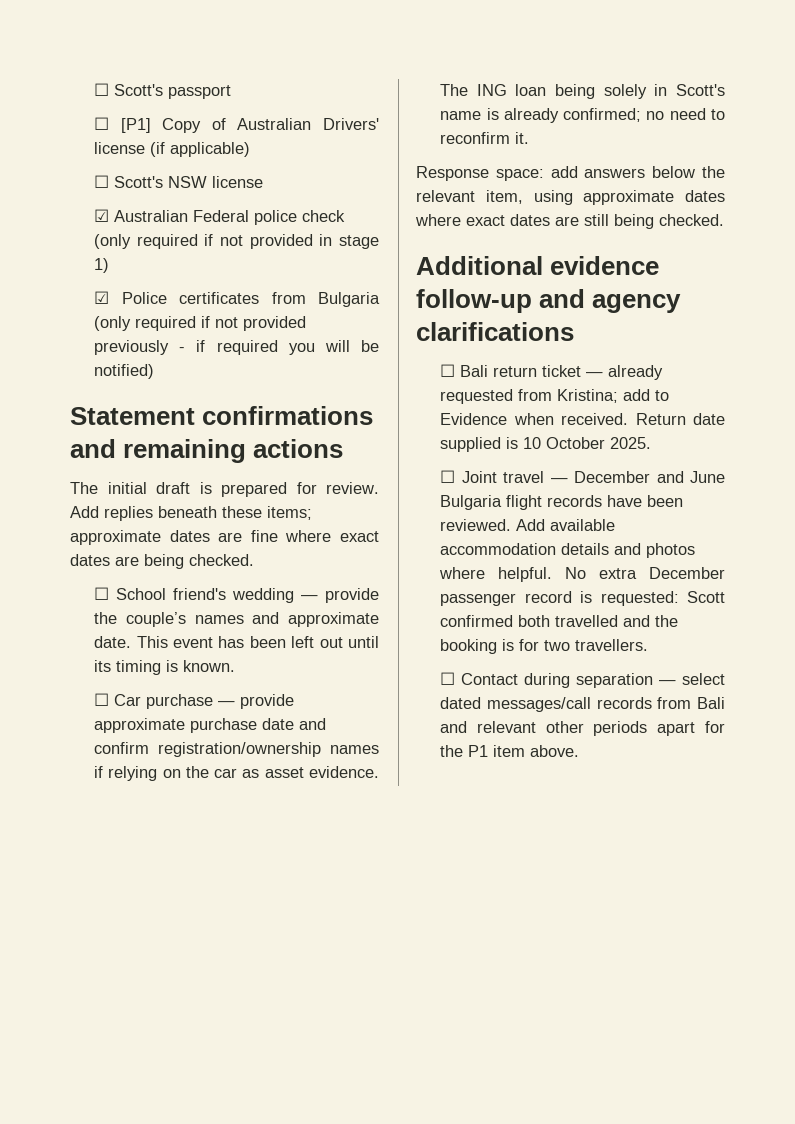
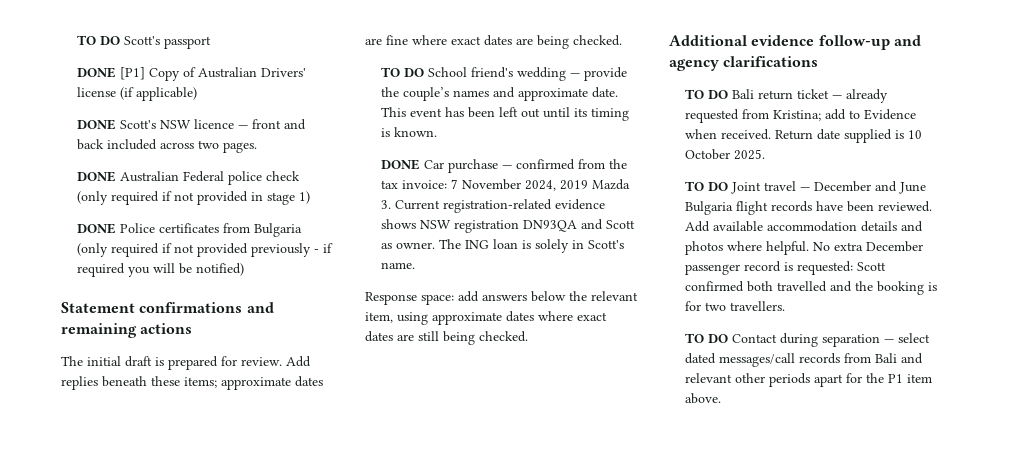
[94,83,110,96] ☐ -> [77,35,121,45] TO DO
[94,117,110,130] ☐ -> [77,67,117,78] DONE
[94,175,110,188] ☐ -> [77,119,117,130] DONE
[212,176,264,188] [94,209,110,222] license // ☑ -> [194,119,307,130] [77,139,258,153] [77,171,117,182] licence — front and back included across two pages. // DONE
[94,291,110,304] ☑ -> [77,223,117,234] DONE
[94,587,110,600] ☐ -> [381,67,425,77] TO DO
[94,693,110,706] ☐ -> [381,159,421,170] DONE
[240,694,295,709] [94,718,327,733] [94,742,379,757] [94,766,380,781] provide approximate purchase date and confirm registration/ownership names if relying on the car as asset evidence. -> [516,159,628,170] [381,179,631,191] [381,199,606,213] [381,219,636,233] [381,242,436,249] confirmed from the tax invoice: 7 November 2024, 2019 Mazda 3. Current registration-related evidence shows NSW registration DN93QA and Scott as owner.
[555,84,596,99] being -> [522,240,532,249] is
[440,108,725,123] [440,132,530,144] name is already confirmed; no need to reconfirm it. -> [381,262,416,269] name.
[440,364,456,377] ☐ -> [685,89,729,99] TO DO
[440,470,456,483] ☐ -> [685,181,729,191] TO DO
[440,672,456,685] ☐ -> [685,333,729,343] TO DO

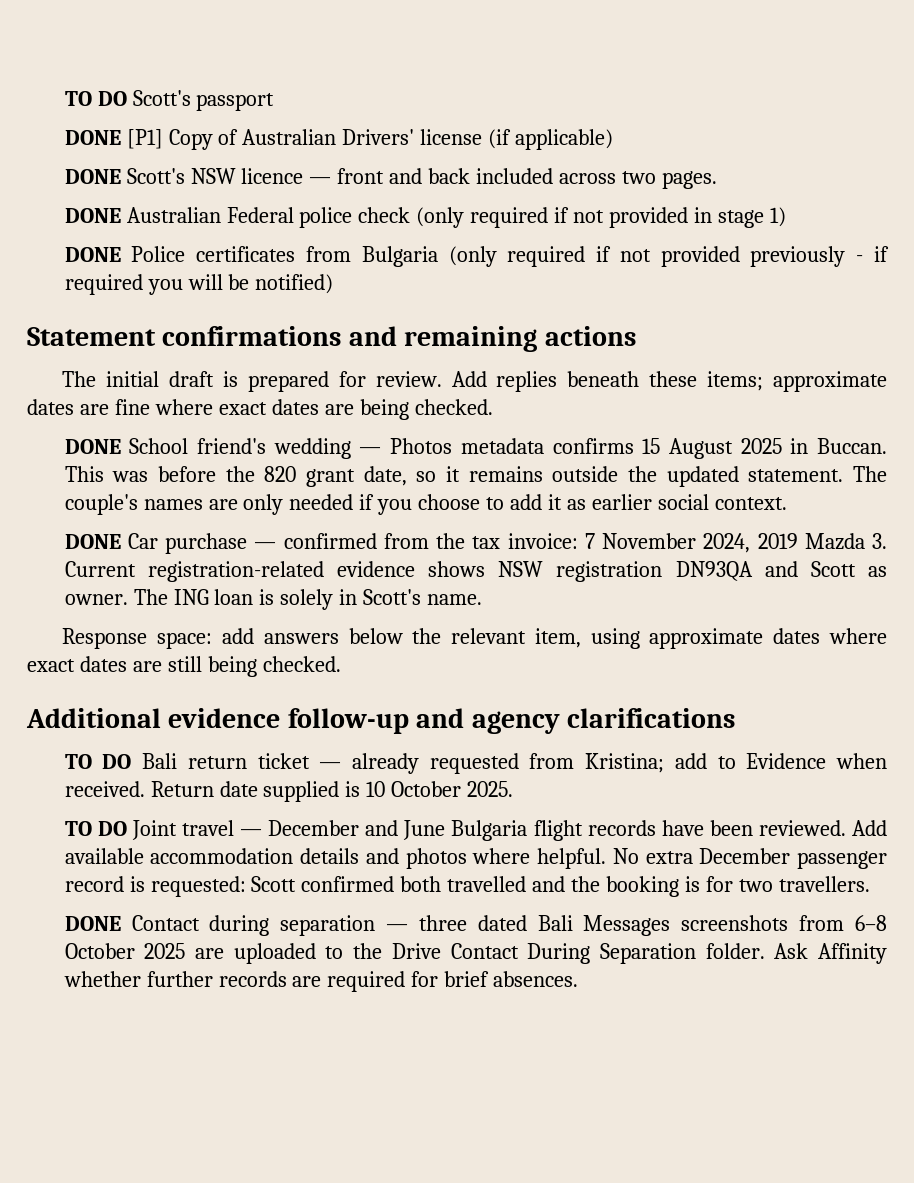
[381,67,425,77] TO DO -> [64,439,121,454] DONE
[584,67,628,81] [381,87,619,101] [381,107,630,121] [381,127,438,137] provide the couple’s names and approximate date. This event has been left out until its timing is known. -> [390,438,887,459] [64,466,888,487] [64,494,787,515] Photos metadata confirms 15 August 2025 in Buccan. This was before the 820 grant date, so it remains outside the updated statement. The couple's names are only needed if you choose to add it as earlier social context.
[685,333,729,343] TO DO -> [64,916,121,931] DONE
[898,333,931,343] [685,353,924,367] [685,373,933,387] [685,393,722,404] select dated messages/call records from Bali and relevant other periods apart for the P1 item above. -> [418,915,888,936] [64,943,887,964] [63,971,579,992] three dated Bali Messages screenshots from 6–8 October 2025 are uploaded to the Drive Contact During Separation folder. Ask Affinity whether further records are required for brief absences.

